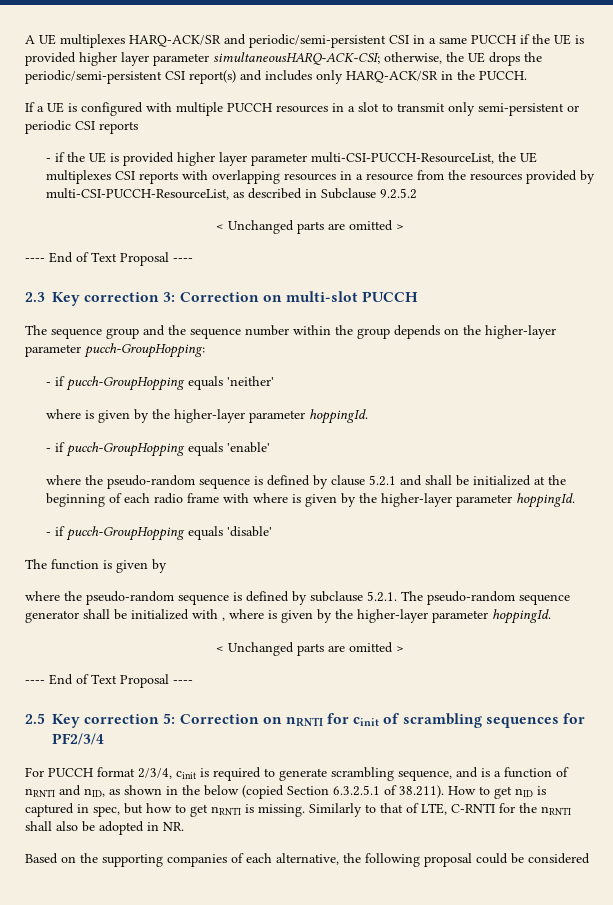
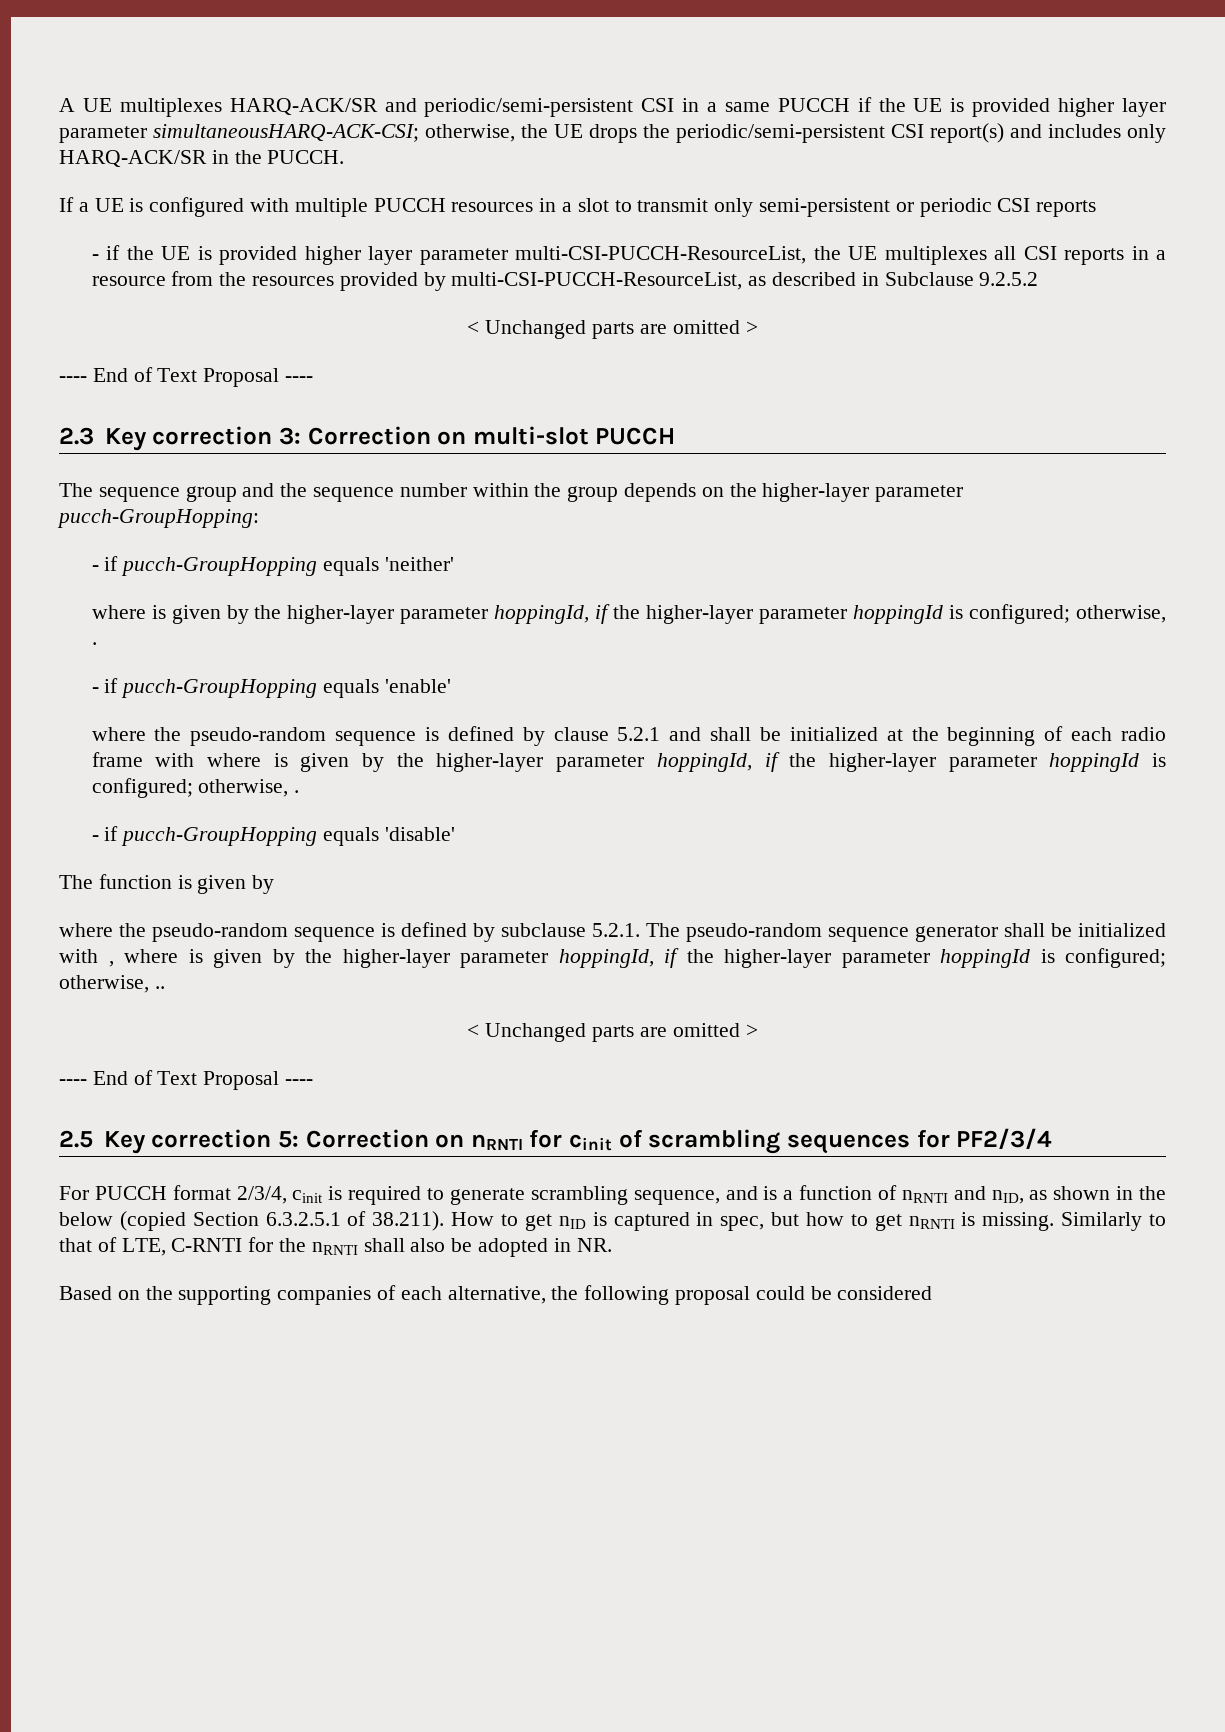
[115,170,337,184] CSI reports with overlapping resources -> [994,246,1125,265] all CSI reports
[309,409,369,424] hoppingId. -> [494,604,1167,624] [91,642,97,645] hoppingId, if the higher-layer parameter hoppingId is configured; otherwise, .
[516,493,576,508] hoppingId. -> [656,752,1167,772] [91,778,300,798] hoppingId, if the higher-layer parameter hoppingId is configured; otherwise, .
[492,609,551,624] hoppingId. -> [558,948,1166,968] [59,975,165,993] hoppingId, if the higher-layer parameter hoppingId is configured; otherwise, ..

